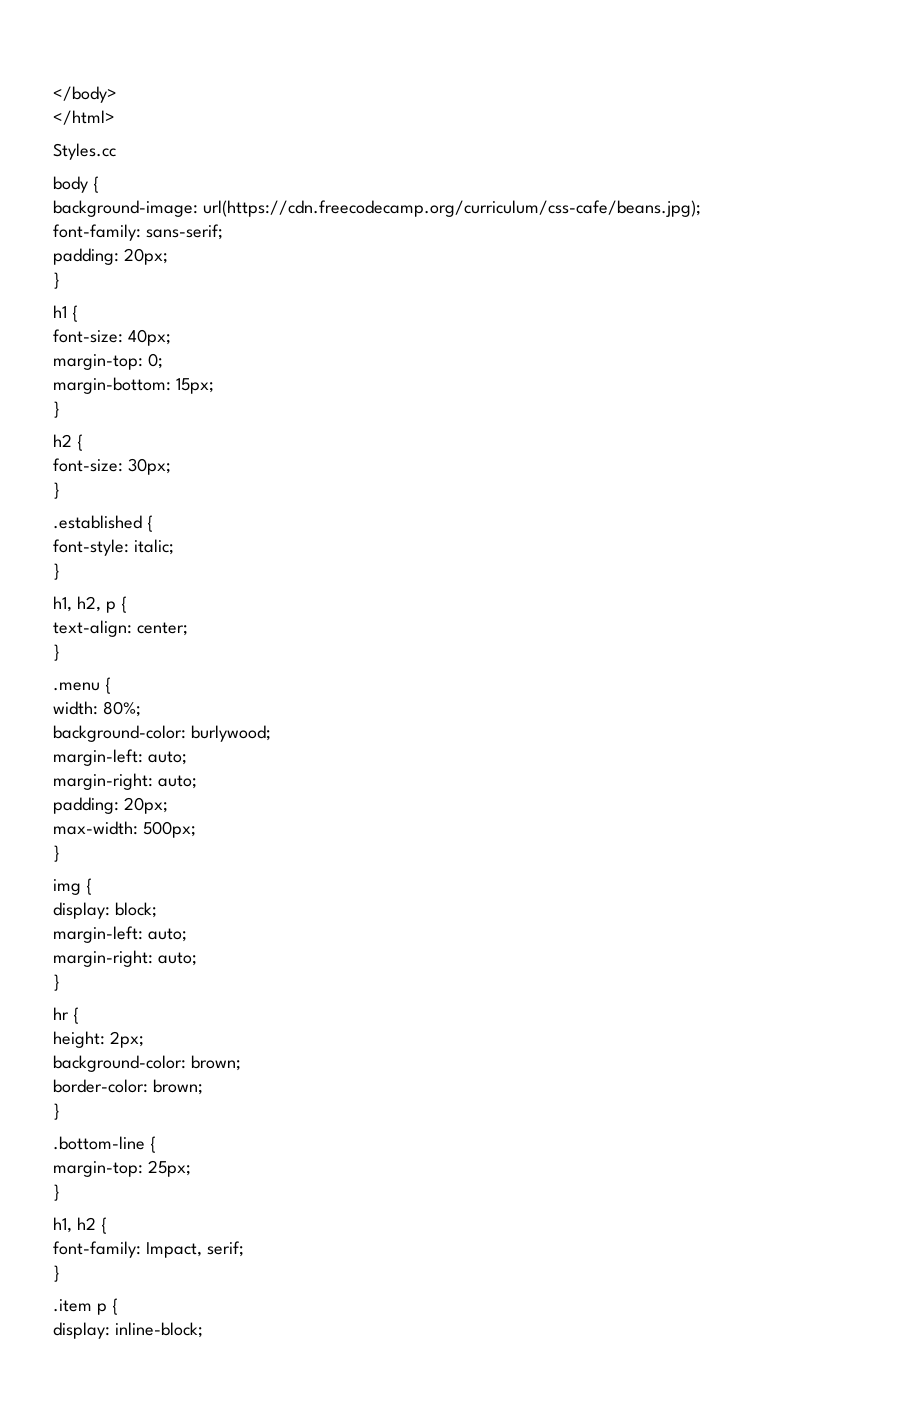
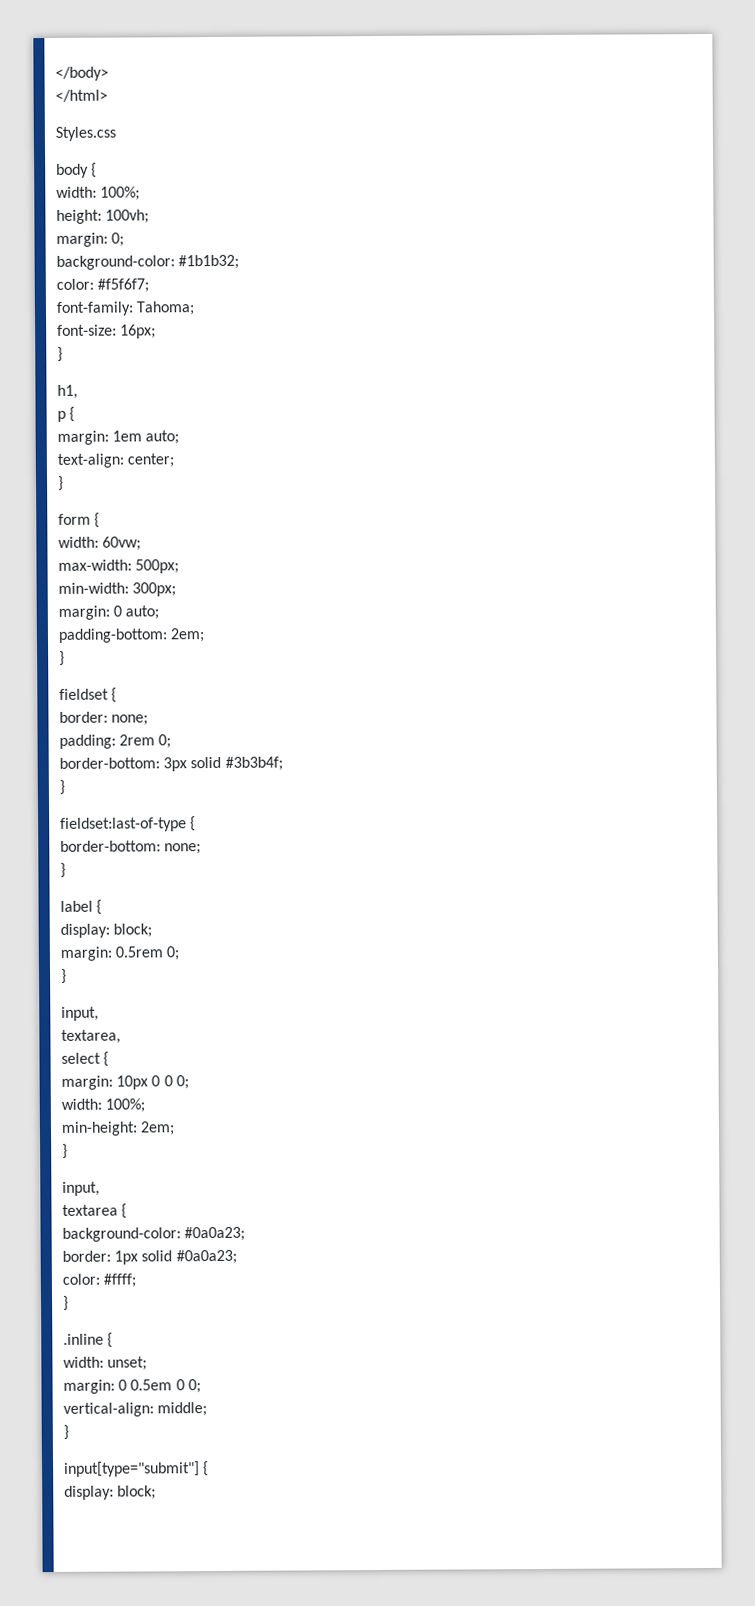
[53,143,116,160] Styles.cc -> [55,126,116,141] Styles.css
[53,200,701,217] [53,224,223,241] [53,248,168,265] [53,272,60,289] [53,305,78,322] [53,329,171,346] [53,353,163,370] [53,377,214,394] [53,401,60,418] [53,434,83,451] [53,458,171,475] [53,482,60,499] [53,515,153,532] [53,539,174,556] [53,563,60,580] [53,596,127,613] background-image: url(https://cdn.freecodecamp.org/curriculum/css-cafe/beans.jpg); // font-family: sans-serif; // padding: 20px; // } // h1 { // font-size: 40px; // margin-top: 0; // margin-bottom: 15px; // } // h2 { // font-size: 30px; // } // .established { // font-style: italic; // } // h1, h2, p { -> [56,186,141,201] [56,209,150,224] [56,232,125,247] [56,254,240,270] [56,278,150,293] [56,301,196,316] [57,324,157,339] [57,346,63,362] [57,384,78,399] [57,406,76,422] [57,430,180,445] width: 100%; // height: 100vh; // margin: 0; // background-color: #1b1b32; // color: #f5f6f7; // font-family: Tahoma; // font-size: 16px; // } // h1, // p { // margin: 1em auto;
[53,677,111,694] [53,701,141,717] [53,725,271,742] [53,749,187,766] [53,773,197,790] [53,797,168,814] [53,821,196,838] [53,845,60,862] [53,878,92,895] [53,902,157,919] [53,926,187,943] [53,950,197,967] [53,974,60,991] [53,1007,79,1024] [53,1031,144,1048] [53,1055,241,1072] [53,1079,203,1095] [53,1103,60,1120] [53,1136,156,1153] [53,1160,191,1177] [53,1184,60,1201] [53,1217,107,1234] [53,1241,244,1258] [53,1265,60,1282] [53,1298,118,1315] [53,1322,203,1339] .menu { // width: 80%; // background-color: burlywood; // margin-left: auto; // margin-right: auto; // padding: 20px; // max-width: 500px; // } // img { // display: block; // margin-left: auto; // margin-right: auto; // } // hr { // height: 2px; // background-color: brown; // border-color: brown; // } // .bottom-line { // margin-top: 25px; // } // h1, h2 { // font-family: Impact, serif; // } // .item p { // display: inline-block; -> [58,512,101,528] [58,536,142,551] [58,559,180,574] [58,582,177,597] [58,605,160,620] [58,628,206,643] [59,650,65,666] [59,687,118,703] [59,711,149,726] [59,734,172,749] [59,756,283,772] [59,779,65,795] [60,816,197,832] [60,840,202,855] [60,862,66,878] [60,899,103,915] [60,923,153,938] [60,946,180,961] [61,968,67,984] [61,1006,99,1021] [61,1029,121,1044] [61,1051,110,1067] [61,1075,189,1090] [61,1098,146,1113] [61,1121,176,1136] [62,1143,68,1159] [62,1181,100,1196] [62,1203,128,1219] [62,1226,246,1242] [62,1249,237,1265] [62,1273,137,1288] [63,1295,69,1311] [63,1332,114,1348] [63,1356,148,1371] [63,1379,201,1394] [63,1402,208,1417] [63,1424,69,1440] [64,1461,210,1477] [64,1485,157,1500] form { // width: 60vw; // max-width: 500px; // min-width: 300px; // margin: 0 auto; // padding-bottom: 2em; // } // fieldset { // border: none; // padding: 2rem 0; // border-bottom: 3px solid #3b3b4f; // } // fieldset:last-of-type { // border-bottom: none; // } // label { // display: block; // margin: 0.5rem 0; // } // input, // textarea, // select { // margin: 10px 0 0 0; // width: 100%; // min-height: 2em; // } // input, // textarea { // background-color: #0a0a23; // border: 1px solid #0a0a23; // color: #ffff; // } // .inline { // width: unset; // margin: 0 0.5em 0 0; // vertical-align: middle; // } // input[type="submit"] { // display: block;

